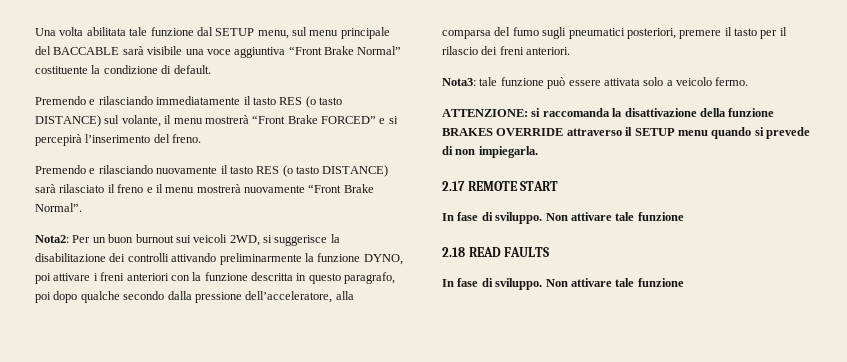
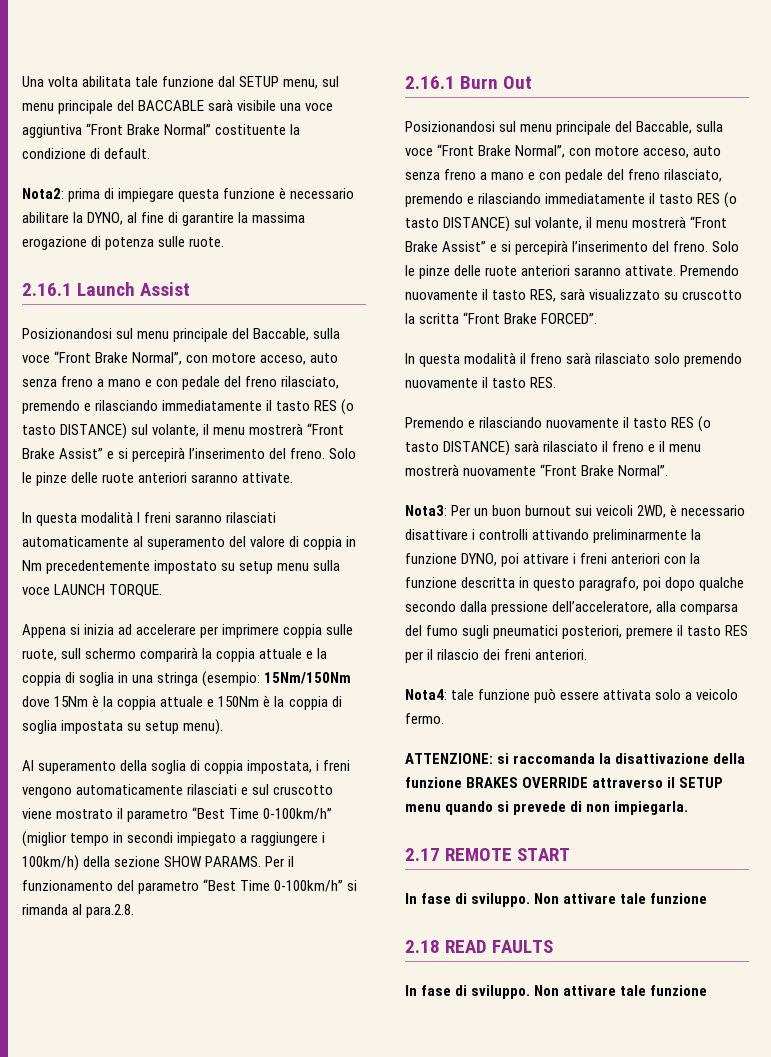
[35,96,86,105] Premendo -> [22,187,355,202] [22,212,306,226] [22,236,225,250] [22,282,191,296] [22,328,341,342] [22,351,339,365] [22,376,340,390] [22,400,80,414] Nota2: prima di impiegare questa funzione è necessario abilitare la DYNO, al fine di garantire la massima erogazione di potenza sulle ruote. // 2.16.1 Launch Assist // Posizionandosi sul menu principale del Baccable, sulla voce “Front Brake Normal”, con motore acceso, auto senza freno a mano e con pedale del freno rilasciato, premendo
[321,116,398,124] [35,134,202,146] FORCED” e si percepirà l’inserimento del freno. -> [59,447,357,462] [22,472,294,486] [22,511,277,526] [22,536,357,550] [22,560,341,574] [22,584,163,597] [22,624,354,638] [22,647,328,662] [22,671,352,687] [22,695,342,710] [22,719,224,735] [22,760,351,774] [22,784,334,798] [22,807,333,822] [22,831,326,847] [22,855,295,871] [22,879,358,894] [22,904,135,918] [405,76,533,89] [405,121,724,135] [405,144,722,158] [405,169,723,183] [405,192,738,208] [405,216,728,232] [405,240,740,255] [405,265,740,279] [405,288,743,302] [405,312,598,324] [405,352,743,367] [405,377,557,388] Assist” e si percepirà l’inserimento del freno. Solo le pinze delle ruote anteriori saranno attivate. // In questa modalità I freni saranno rilasciati automaticamente al superamento del valore di coppia in Nm precedentemente impostato su setup menu sulla voce LAUNCH TORQUE. // Appena si inizia ad accelerare per imprimere coppia sulle ruote, sull schermo comparirà la coppia attuale e la coppia di soglia in una stringa (esempio: 15Nm/150Nm dove 15Nm è la coppia attuale e 150Nm è la coppia di soglia impostata su setup menu). // Al superamento della soglia di coppia impostata, i freni vengono automaticamente rilasciati e sul cruscotto viene mostrato il parametro “Best Time 0-100km/h” (miglior tempo in secondi impiegato a raggiungere i 100km/h) della sezione SHOW PARAMS. Per il funzionamento del parametro “Best Time 0-100km/h” si rimanda al para.2.8. // 2.16.1 Burn Out // Posizionandosi sul menu principale del Baccable, sulla voce “Front Brake Normal”, con motore acceso, auto senza freno a mano e con pedale del freno rilasciato, premendo e rilasciando immediatamente il tasto RES (o tasto DISTANCE) sul volante, il menu mostrerà “Front Brake Assist” e si percepirà l’inserimento del freno. Solo le pinze delle ruote anteriori saranno attivate. Premendo nuovamente il tasto RES, sarà visualizzato su cruscotto la scritta “Front Brake FORCED”. // In questa modalità il freno sarà rilasciato solo premendo nuovamente il tasto RES.
[35,235,69,243] Nota2: -> [405,505,447,516] Nota3:
[263,234,340,246] [35,253,126,262] si suggerisce la disabilitazione dei -> [670,504,746,516] [405,529,476,540] è necessario disattivare i
(757, 32) none -> [725,625,749,636] RES
[442,78,476,86] Nota3: -> [405,689,447,700] Nota4:

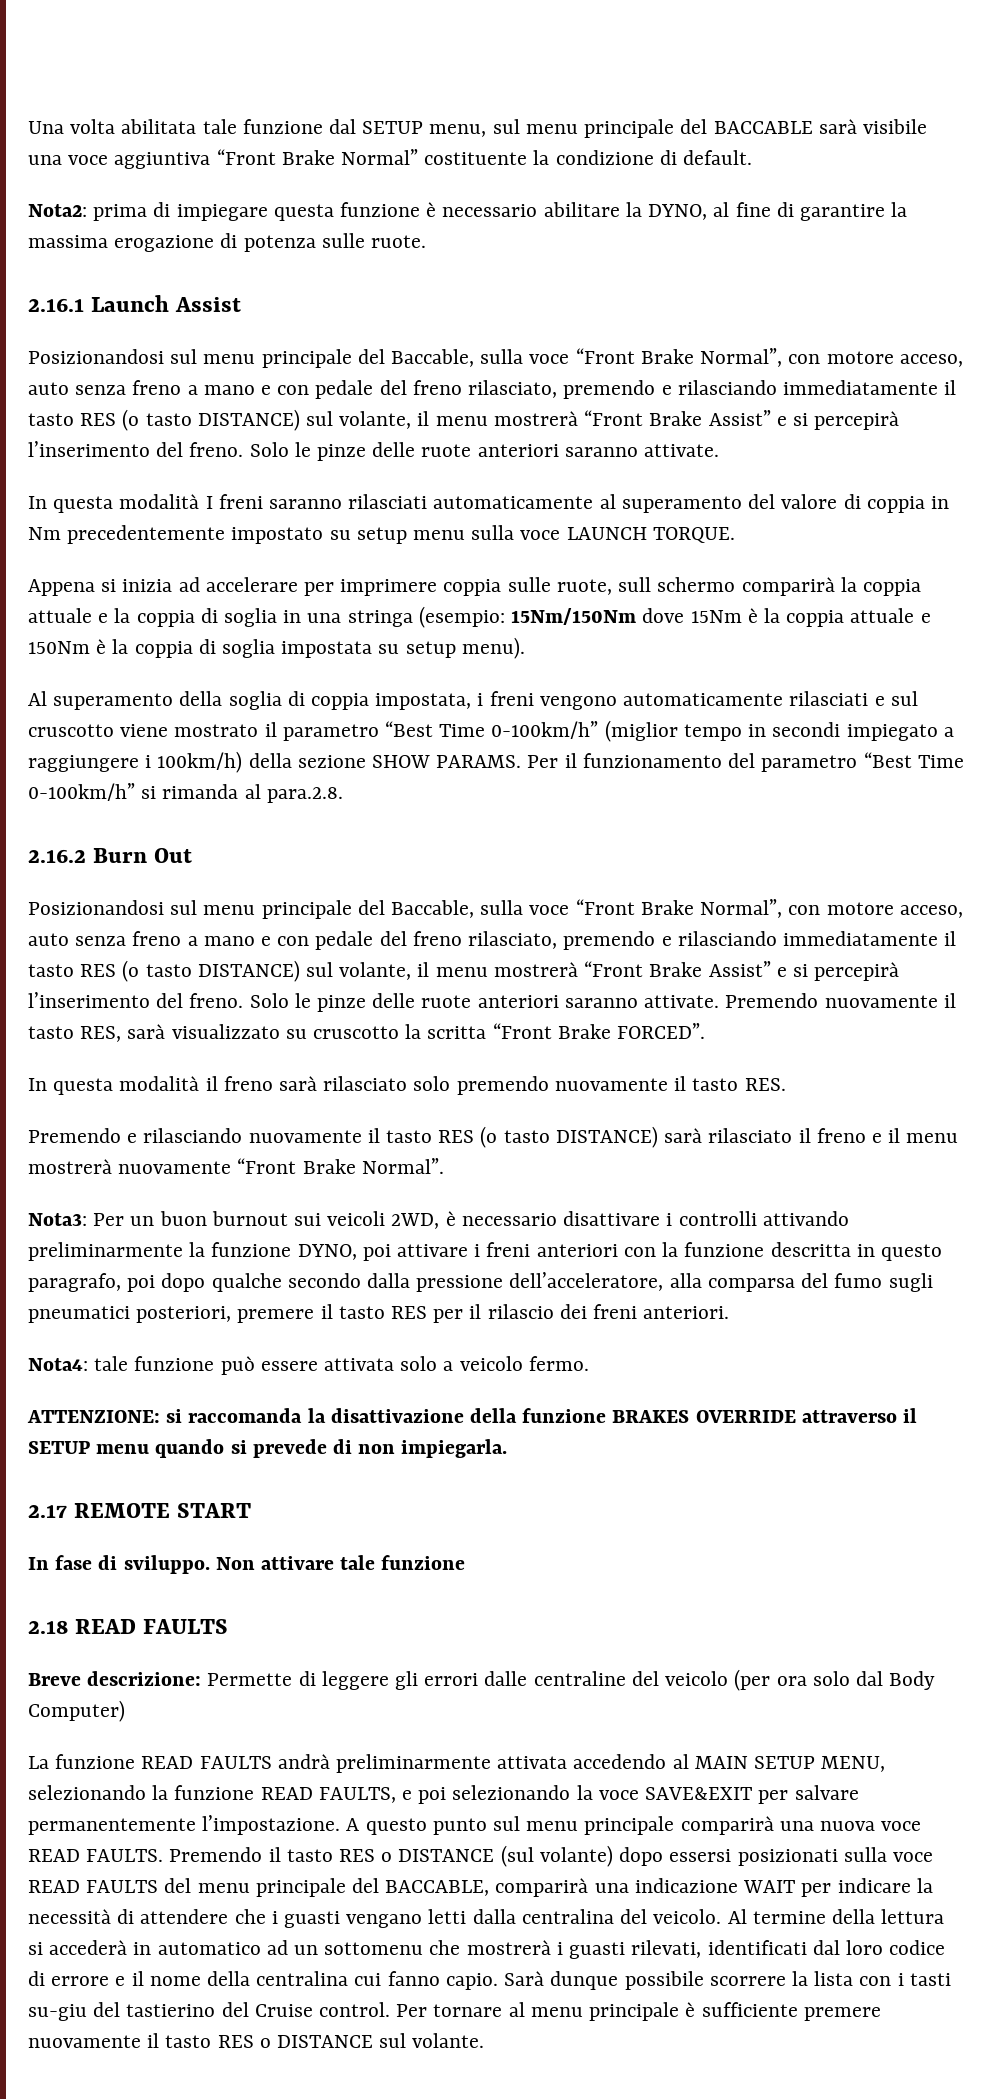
[405,76,455,89] 2.16.1 -> [28,849,86,863] 2.16.2
[405,985,708,999] In fase di sviluppo. Non attivare tale funzione -> [28,1669,936,1691] [28,1700,125,1722] [28,1754,886,1773] [28,1785,859,1804] [28,1815,922,1835] [28,1845,933,1867] [28,1878,933,1897] [28,1909,945,1928] [28,1940,946,1959] [28,1971,951,1990] [28,2002,881,2021] [28,2033,485,2048] Breve descrizione: Permette di leggere gli errori dalle centraline del veicolo (per ora solo dal Body Computer) // La funzione READ FAULTS andrà preliminarmente attivata accedendo al MAIN SETUP MENU, selezionando la funzione READ FAULTS, e poi selezionando la voce SAVE&EXIT per salvare permanentemente l’impostazione. A questo punto sul menu principale comparirà una nuova voce READ FAULTS. Premendo il tasto RES o DISTANCE (sul volante) dopo essersi posizionati sulla voce READ FAULTS del menu principale del BACCABLE, comparirà una indicazione WAIT per indicare la necessità di attendere che i guasti vengano letti dalla centralina del veicolo. Al termine della lettura si accederà in automatico ad un sottomenu che mostrerà i guasti rilevati, identificati dal loro codice di errore e il nome della centralina cui fanno capio. Sarà dunque possibile scorrere la lista con i tasti su-giu del tastierino del Cruise control. Per tornare al menu principale è sufficiente premere nuovamente il tasto RES o DISTANCE sul volante.

